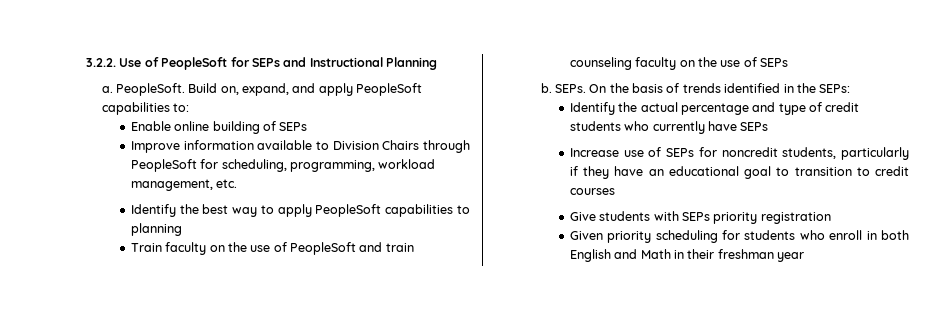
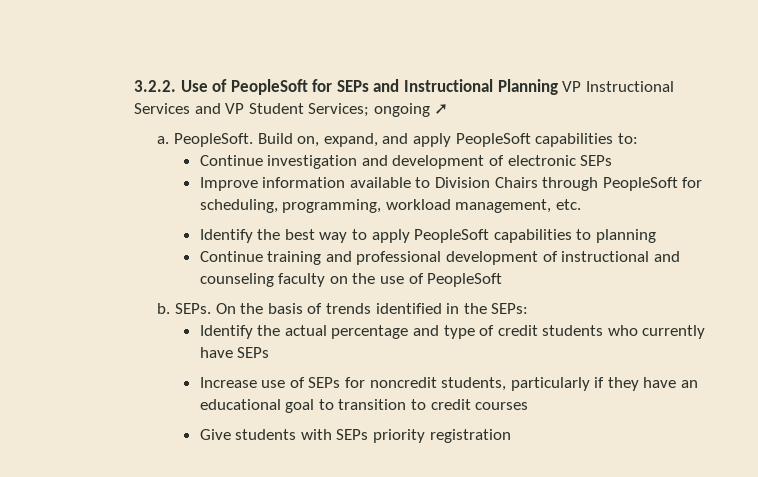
(438, 63) none -> [562,81,674,92] [133,103,449,117] VP Instructional Services and VP Student Services; ongoing ➚
[130,121,276,134] Enable online building of -> [199,155,576,169] Continue investigation and development of electronic
[130,243,162,252] Train -> [199,251,680,265] [199,273,274,287] Continue training and professional development of instructional and counseling
[359,242,414,252] [569,57,789,70] and train counseling faculty on the use of SEPs -> (503, 280) none
[569,230,909,243] [569,249,805,262] // Given priority scheduling for students who enroll in both English and Math in their freshman year -> (511, 436) none

